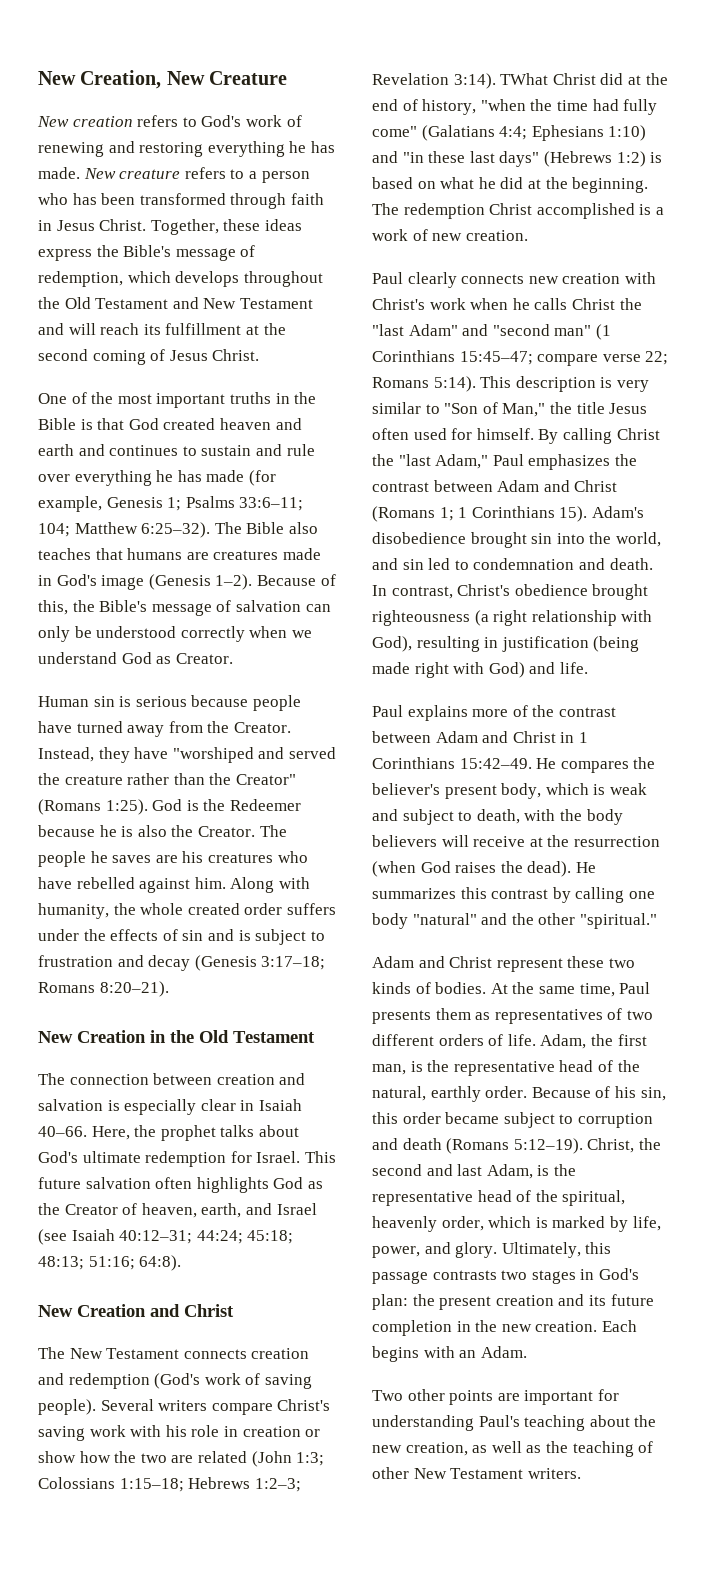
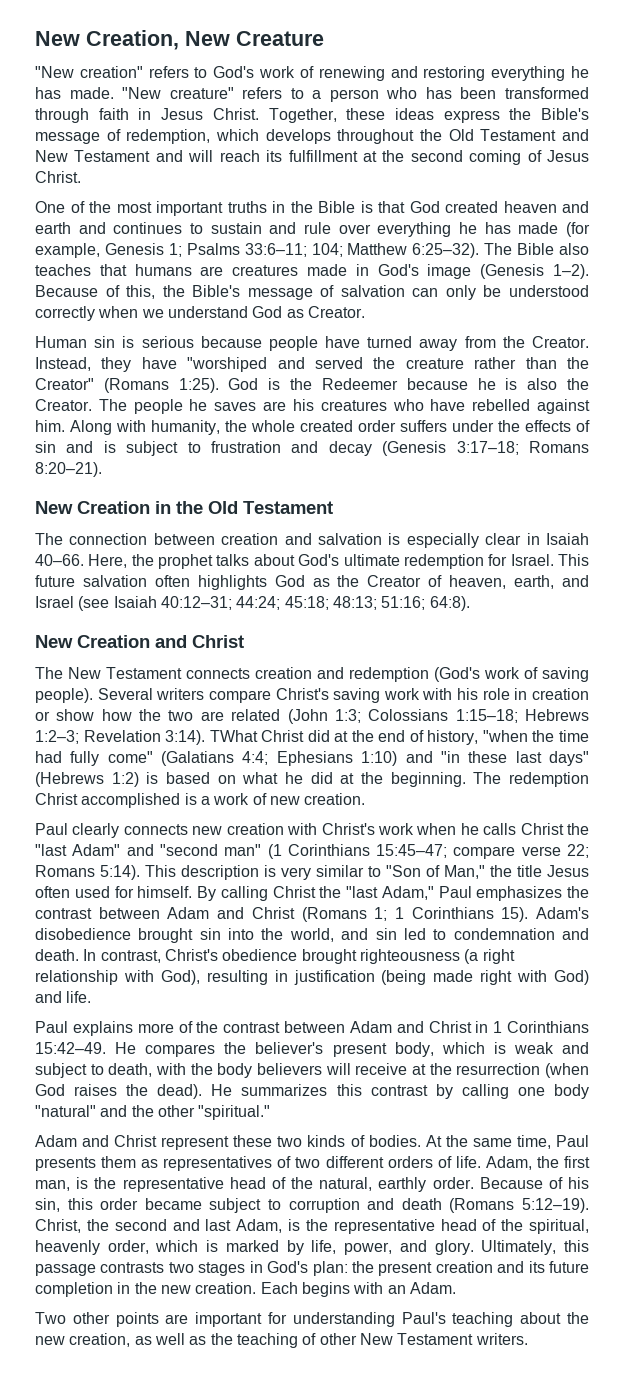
[37,116,133,127] New creation -> [35,66,143,78] "New creation"
[83,168,181,179] New creature -> [122,87,234,99] "New creature"

